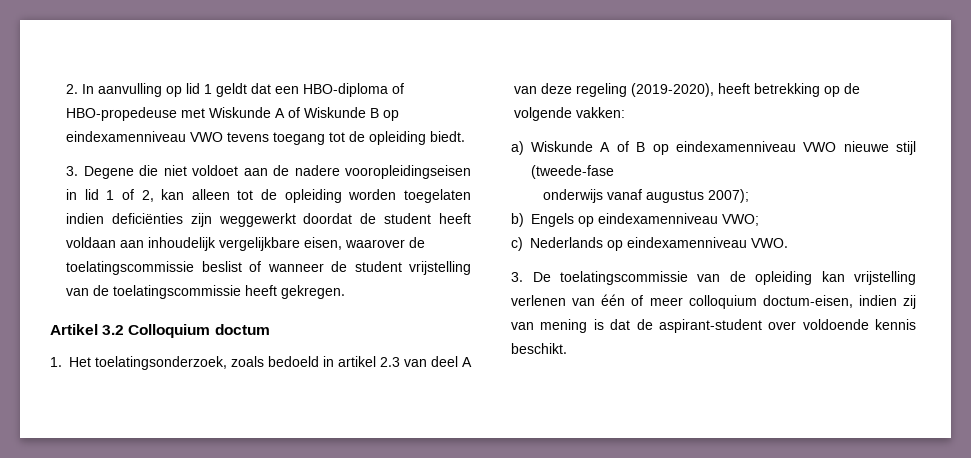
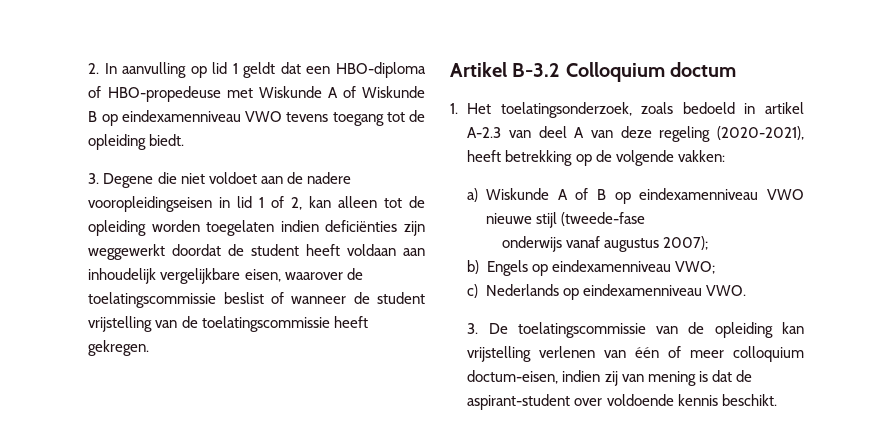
[102,325,125,335] 3.2 -> [512,63,561,77] B-3.2
[380,357,400,367] 2.3 -> [467,127,502,138] A-2.3
[631,83,714,97] (2019-2020), -> [717,126,804,140] (2020-2021),

